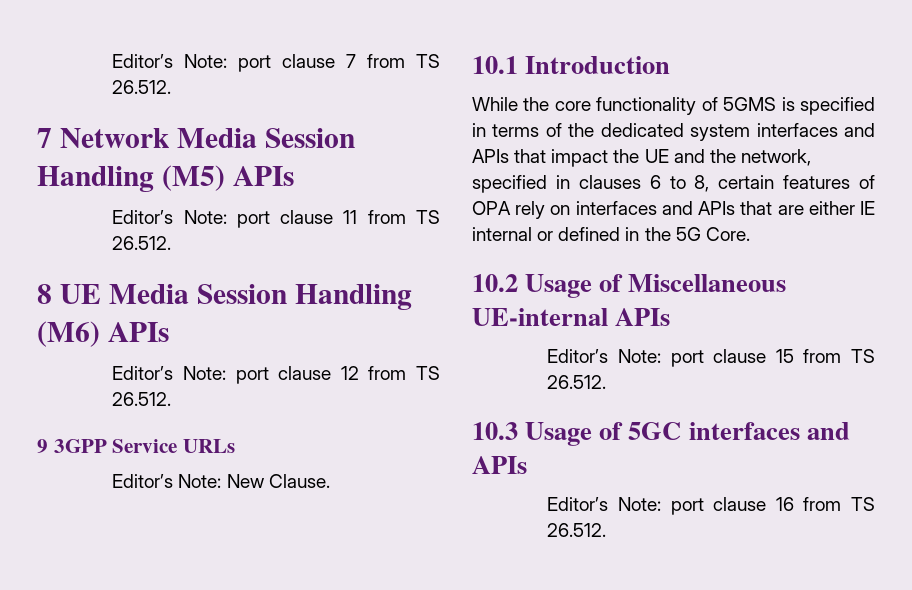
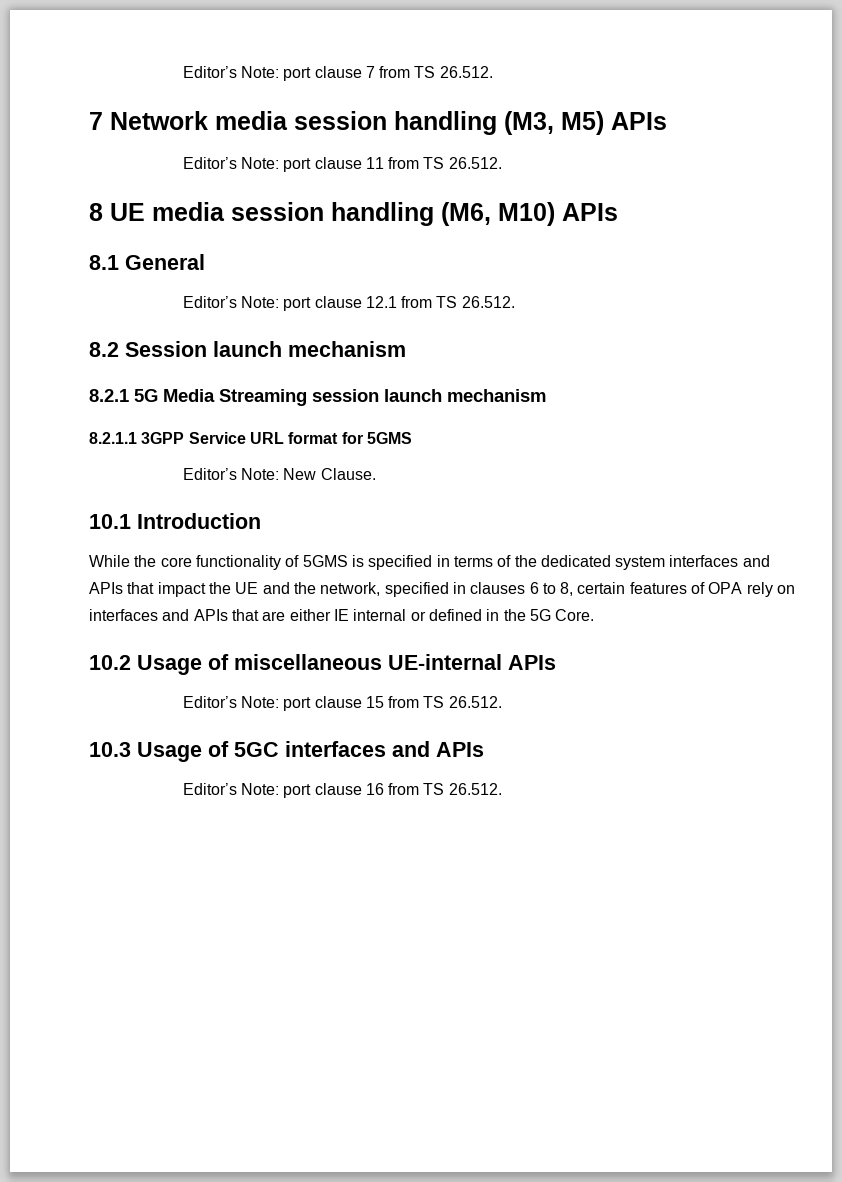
[176,128,355,148] [37,165,225,192] Media Session Handling (M5) -> [215,111,604,135] media session handling (M3, M5)
[108,284,412,310] [37,321,169,347] [112,366,441,384] [112,392,172,406] [37,439,236,453] Media Session Handling (M6) APIs // Editor’s Note: port clause 12 from TS 26.512. // 9 3GPP Service URLs -> [152,202,618,226] [89,254,205,270] [182,296,515,311] [89,341,406,357] [89,389,546,406] [89,432,412,444] media session handling (M6, M10) APIs // 8.1 General // Editor’s Note: port clause 12.1 from TS 26.512. // 8.2 Session launch mechanism // 8.2.1 5G Media Streaming session launch mechanism // 8.2.1.1 3GPP Service URL format for 5GMS
[628,274,787,292] Miscellaneous -> [234,654,382,670] miscellaneous

